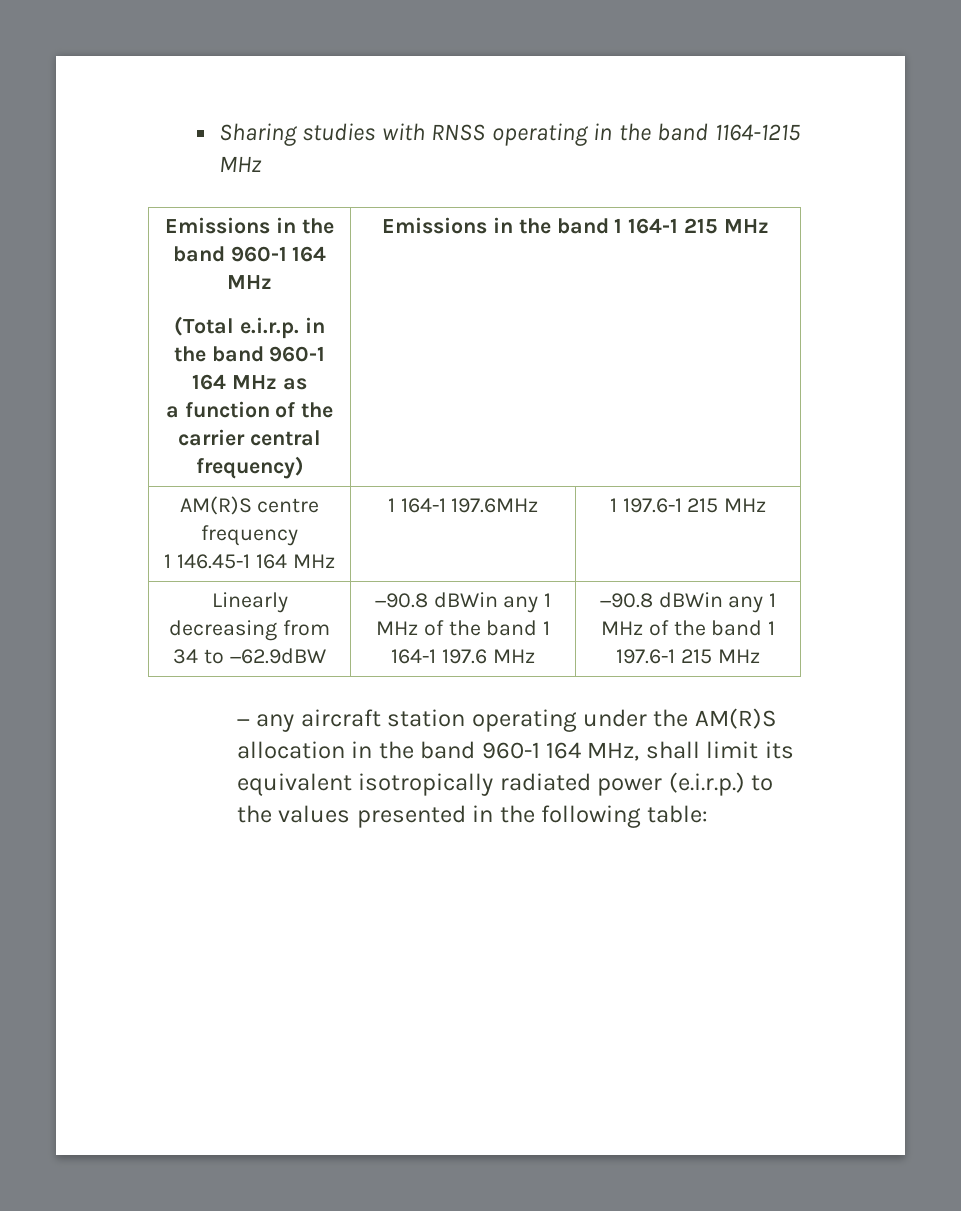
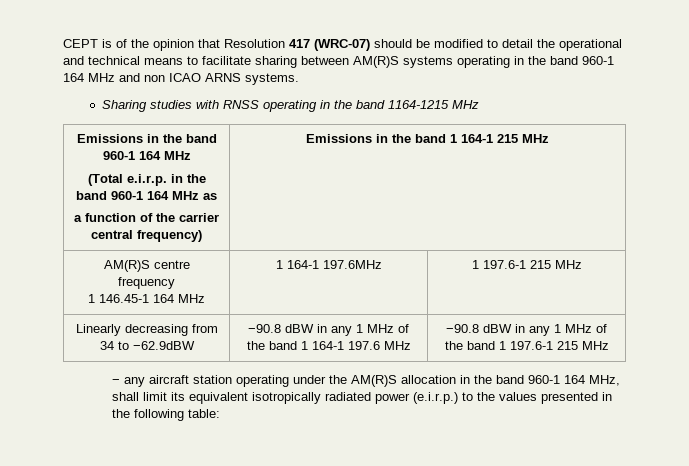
(218, 134) none -> [63,39,622,51] [63,56,614,68] [63,73,299,85] CEPT is of the opinion that Resolution 417 (WRC-07) should be modified to detail the operational and technical means to facilitate sharing between AM(R)S systems operating in the band 960-1 164 MHz and non ICAO ARNS systems. //
[433,592,498,608] dBWin -> [285,324,327,333] dBW in
[658,592,723,608] dBWin -> [483,324,525,333] dBW in

